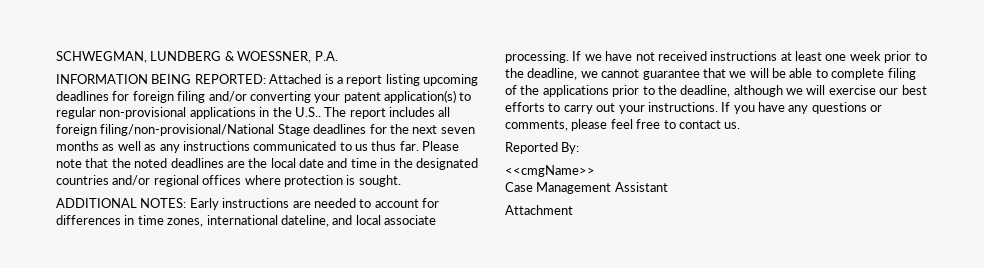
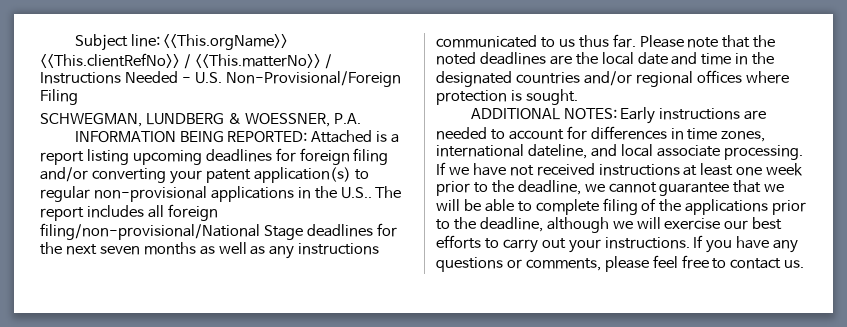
(56, 57) none -> [74,34,289,51] [40,53,332,69] [40,71,401,87] [40,89,78,105] Subject line: <<This.orgName>> <<This.clientRefNo>> / <<This.matterNo>> / Instructions Needed - U.S. Non-Provisional/Foreign Filing //
[505,142,580,154] [505,165,595,177] [505,182,668,194] [505,205,573,215] // Reported By: // <<cmgName>> // Case Management Assistant // Attachment -> (805, 264) none

